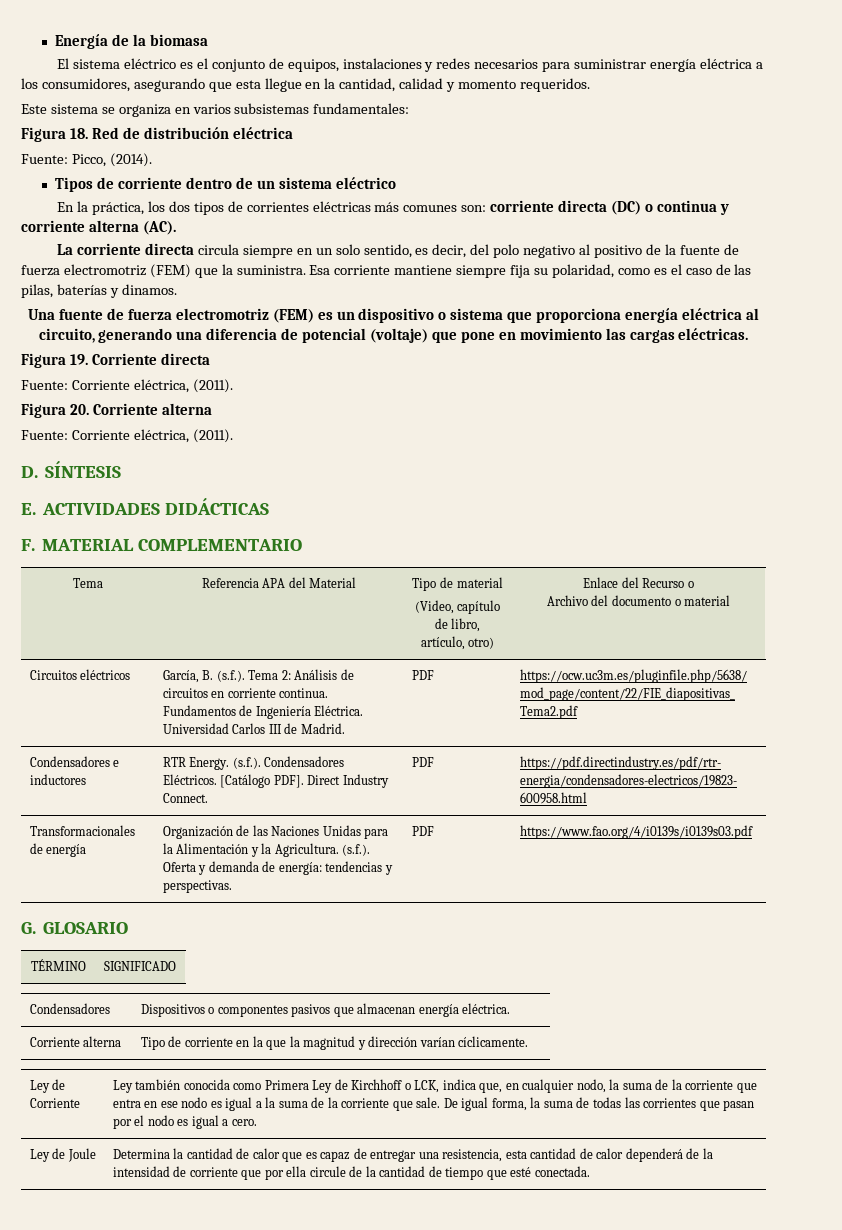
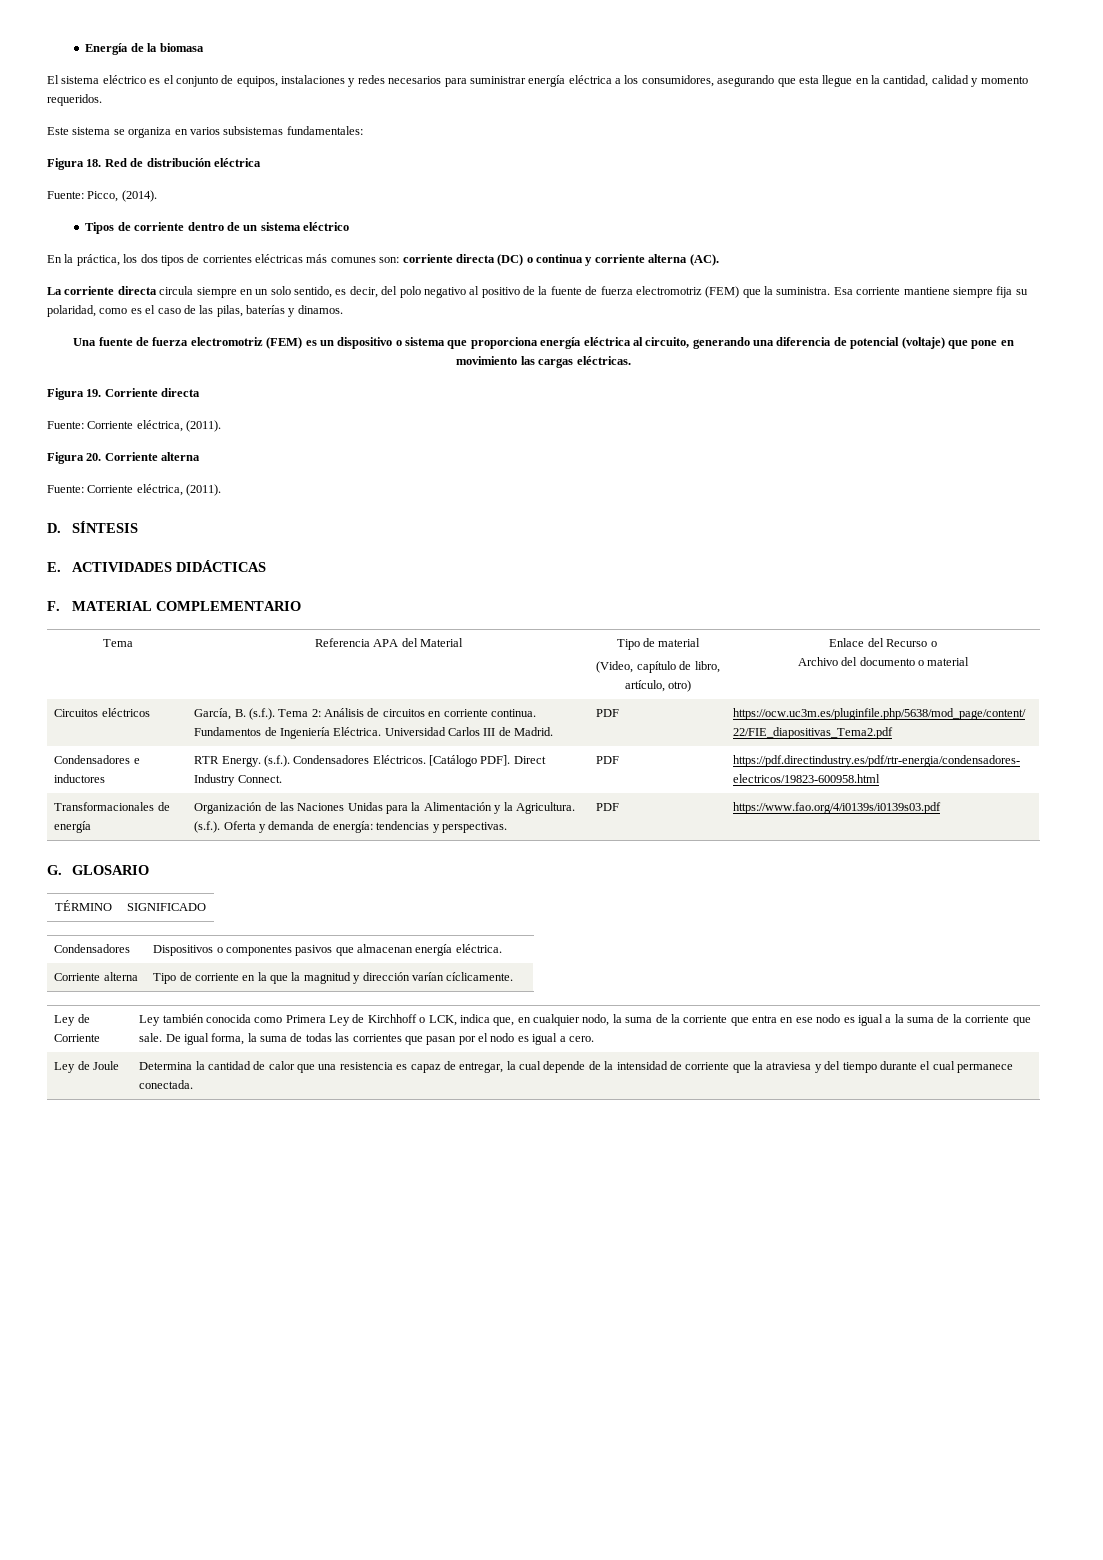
(303, 1157) none -> [318,1062,393,1070] una resistencia
[370,1148,683,1162] entregar una resistencia, esta cantidad de calor dependerá -> [459,1061,586,1073] entregar, la cual depende
[264,1166,532,1180] por ella circule de la cantidad de tiempo que esté -> [754,1061,1014,1073] la atraviesa y del tiempo durante el cual permanece

